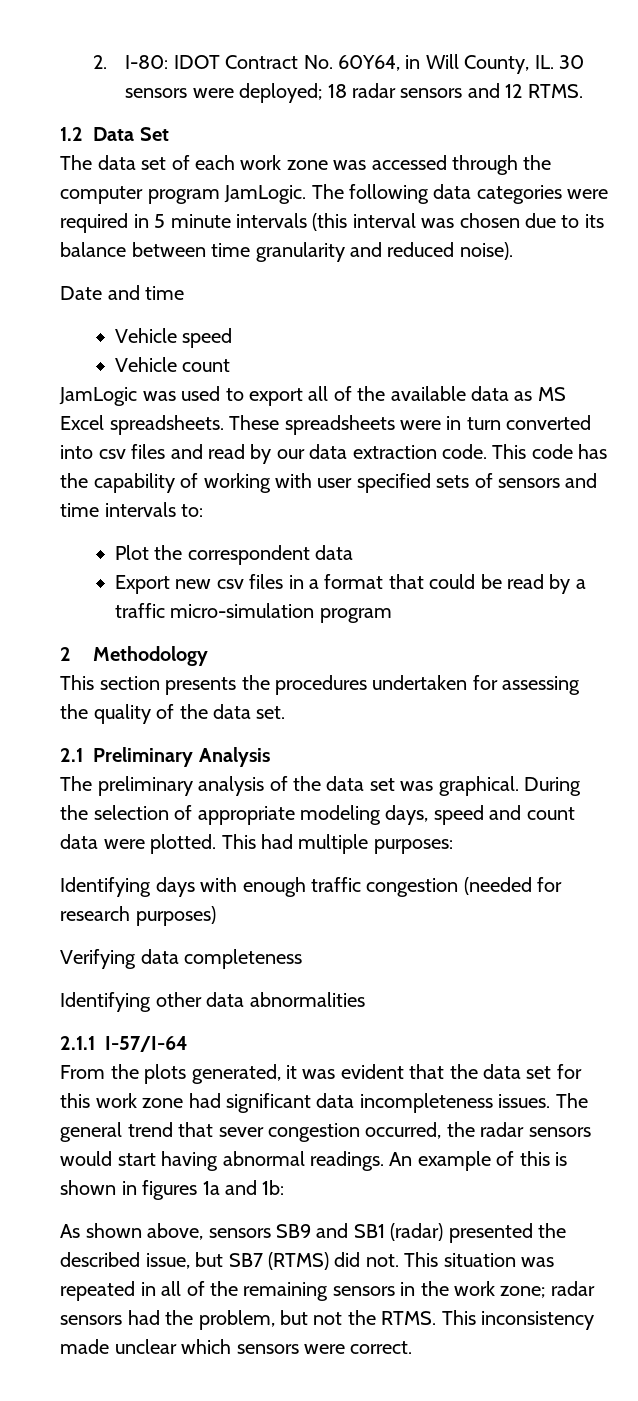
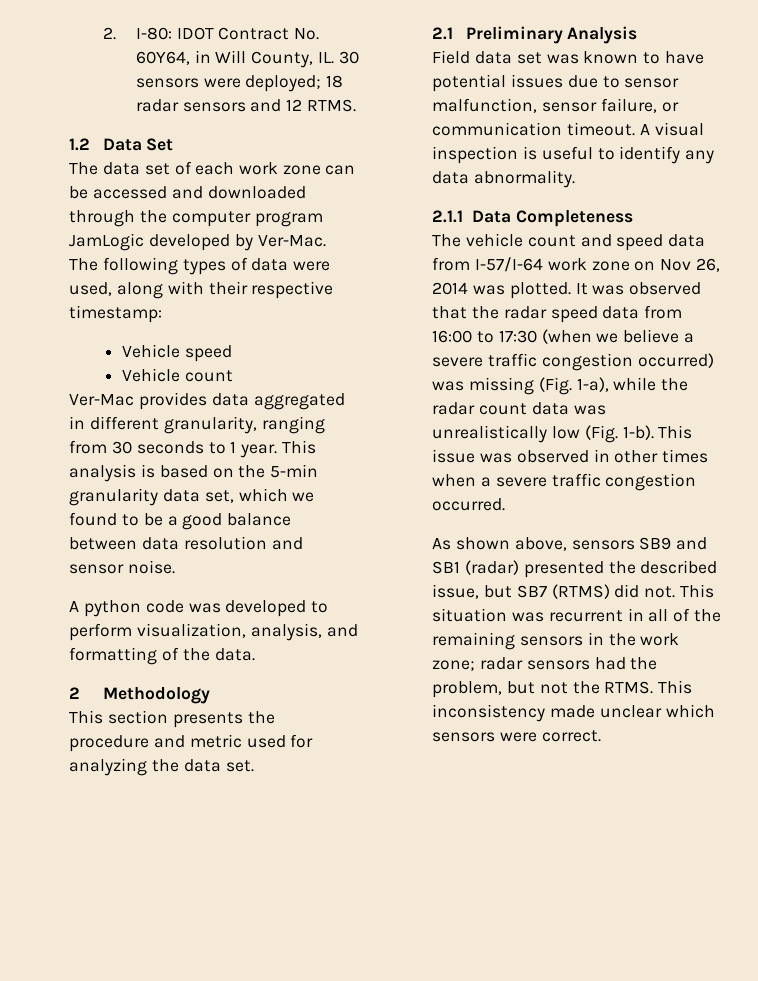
[333,155,552,175] [60,184,609,204] [60,213,604,233] [60,242,513,262] [60,285,185,300] [114,328,233,348] [114,357,231,372] [59,386,566,406] [60,415,592,435] [60,444,608,464] [60,473,598,493] [60,502,204,517] [114,545,354,565] [114,574,586,594] [114,603,392,623] was accessed through the computer program JamLogic. The following data categories were required in 5 minute intervals (this interval was chosen due to its balance between time granularity and reduced noise). // Date and time // Vehicle speed // Vehicle count // JamLogic was used to export all of the available data as MS Excel spreadsheets. These spreadsheets were in turn converted into csv files and read by our data extraction code. This code has the capability of working with user specified sets of sensors and time intervals to: // Plot the correspondent data // Export new csv files in a format that could be read by a traffic micro-simulation program -> [325,165,356,175] [69,186,306,199] [69,210,323,227] [69,233,326,251] [69,257,330,275] [69,281,334,299] [69,305,163,323] [121,344,232,362] [121,368,233,382] [69,392,345,410] [69,416,325,434] [69,440,316,458] [69,464,318,482] [69,488,315,506] [69,512,291,530] [69,536,303,550] [69,560,176,574] [69,600,328,617] [69,623,358,641] [69,647,255,665] can be accessed and downloaded through the computer program JamLogic developed by Ver-Mac. The following types of data were used, along with their respective timestamp: // Vehicle speed // Vehicle count // Ver-Mac provides data aggregated in different granularity, ranging from 30 seconds to 1 year. This analysis is based on the 5-min granularity data set, which we found to be a good balance between data resolution and sensor noise. // A python code was developed to perform visualization, analysis, and formatting of the data.
[275,675,581,695] [60,704,175,724] procedures undertaken for assessing the quality of -> [69,734,314,752] [69,758,148,776] procedure and metric used for analyzing
[60,776,582,796] [60,805,575,825] [60,834,453,854] [60,877,563,897] [60,906,216,926] [60,949,303,969] [60,992,365,1012] [60,1036,189,1052] [60,1064,582,1084] [60,1093,588,1113] [60,1122,591,1142] [60,1151,568,1171] [60,1180,285,1200] The preliminary analysis of the data set was graphical. During the selection of appropriate modeling days, speed and count data were plotted. This had multiple purposes: // Identifying days with enough traffic congestion (needed for research purposes) // Verifying data completeness // Identifying other data abnormalities // 2.1.1 I-57/I-64 // From the plots generated, it was evident that the data set for this work zone had significant data incompleteness issues. The general trend that sever congestion occurred, the radar sensors would start having abnormal readings. An example of this is shown in figures 1a and 1b: -> [432,50,704,64] [432,74,680,92] [432,98,679,113] [432,122,704,136] [432,146,714,164] [432,170,576,188] [432,210,633,227] [432,233,705,251] [432,257,720,272] [432,282,701,299] [432,305,682,323] [432,329,694,344] [432,353,714,371] [432,377,688,395] [432,402,606,415] [432,425,693,443] [432,449,708,463] [432,473,697,491] [432,498,506,511] Field data set was known to have potential issues due to sensor malfunction, sensor failure, or communication timeout. A visual inspection is useful to identify any data abnormality. // 2.1.1 Data Completeness // The vehicle count and speed data from I-57/I-64 work zone on Nov 26, 2014 was plotted. It was observed that the radar speed data from 16:00 to 17:30 (when we believe a severe traffic congestion occurred) was missing (Fig. 1-a), while the radar count data was unrealistically low (Fig. 1-b). This issue was observed in other times when a severe traffic congestion occurred.
[60,1281,136,1301] repeated -> [548,610,623,622] recurrent

